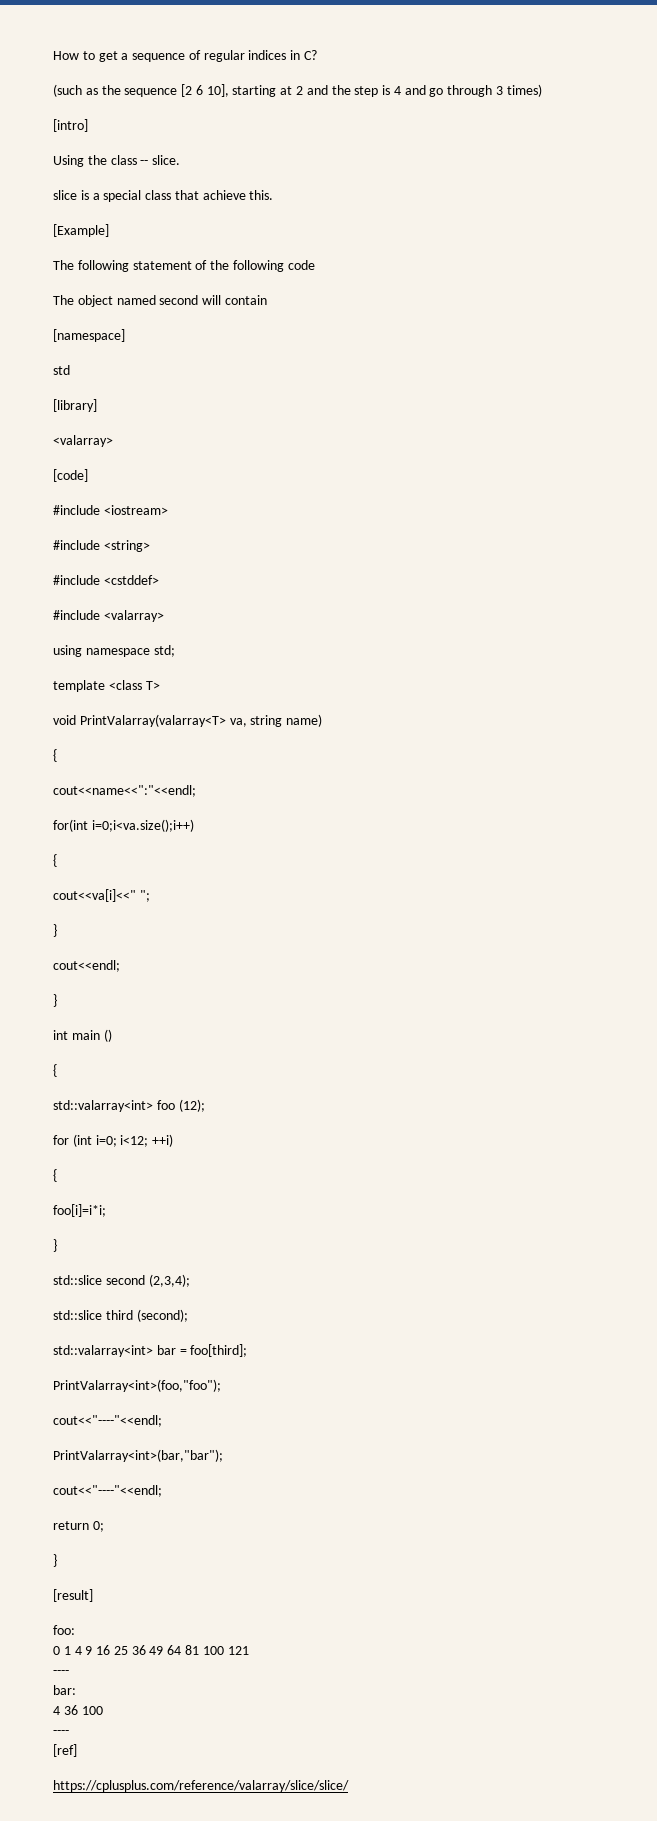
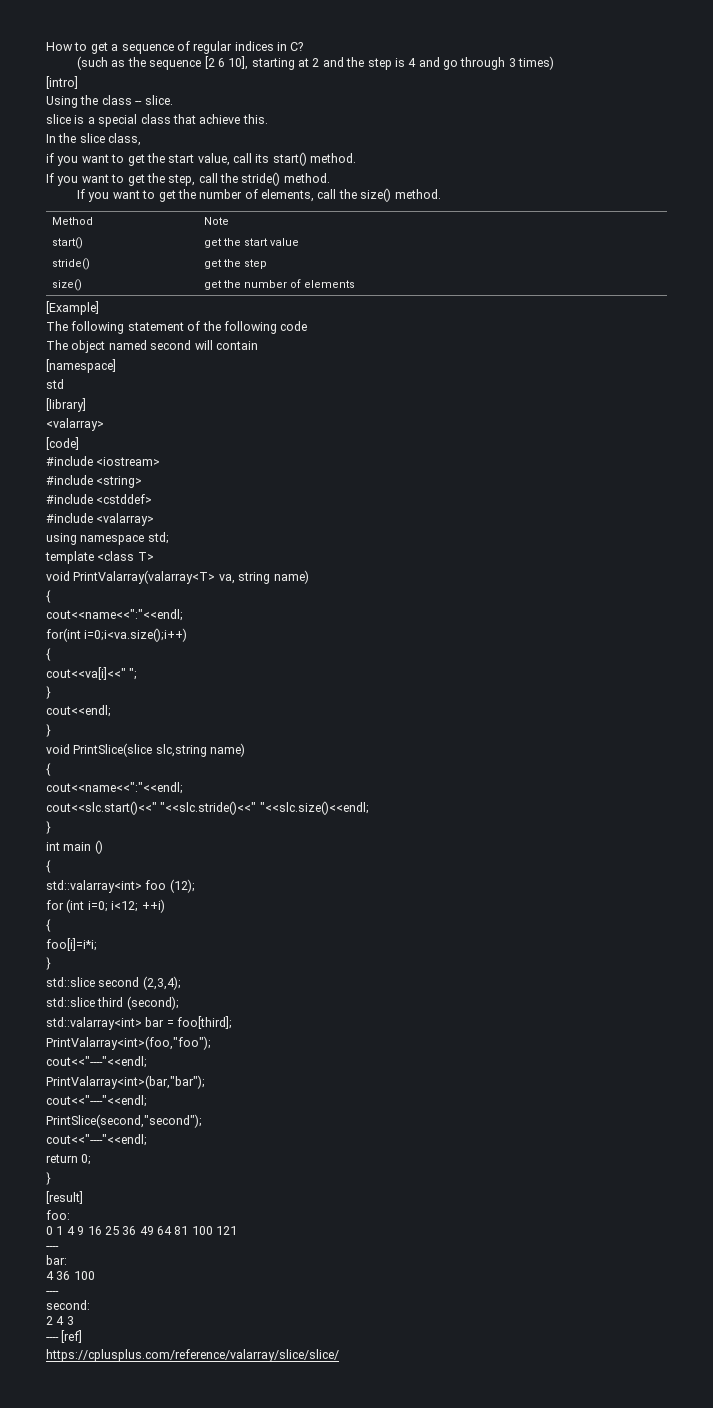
(274, 195) none -> [46,133,142,146] [46,152,357,166] [46,172,330,186] [77,188,441,202] [52,217,94,225] [204,217,230,225] [52,237,84,249] [204,238,300,248] [52,258,91,270] [204,259,268,269] [52,279,83,291] [204,279,356,290] // In the slice class, // if you want to get the start value, call its start() method. // If you want to get the step, call the stride() method. // If you want to get the number of elements, call the size() method. // Method | Note // start() | get the start value // stride() | get the step // size() | get the number of elements
(57, 1000) none -> [46,743,246,757] [46,763,51,776] [46,782,183,794] [46,801,369,815] [46,821,51,834] // void PrintSlice(slice slc,string name) // { // cout<<name<<":"<<endl; // cout<<slc.start()<<" "<<slc.stride()<<" "<<slc.size()<<endl; // }
(162, 1491) none -> [46,1114,202,1128] [46,1134,147,1146] // PrintSlice(second,"second"); // cout<<"----"<<endl;
(69, 1732) none -> [46,1300,90,1310] [46,1316,74,1325] [46,1337,59,1341] second: // 2 4 3 // ----

